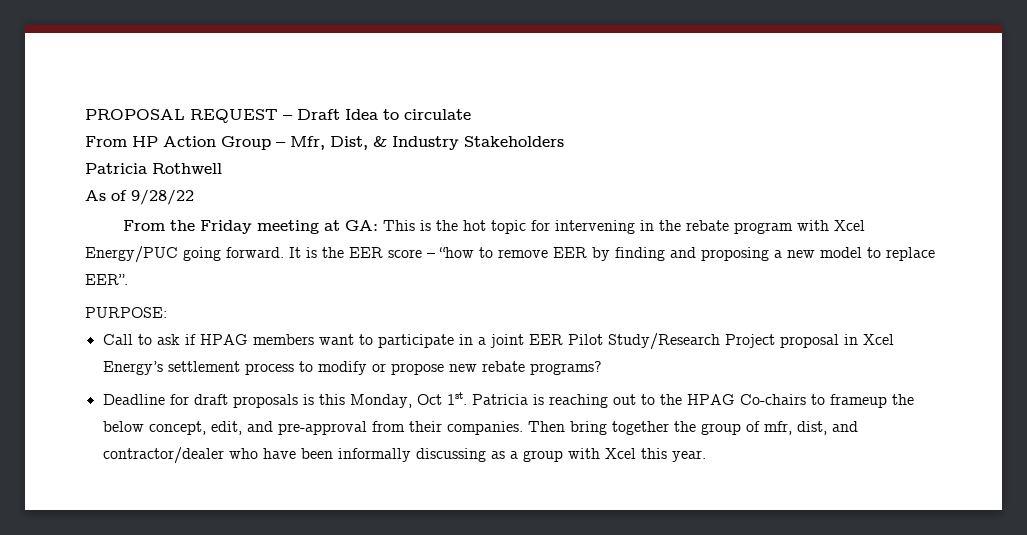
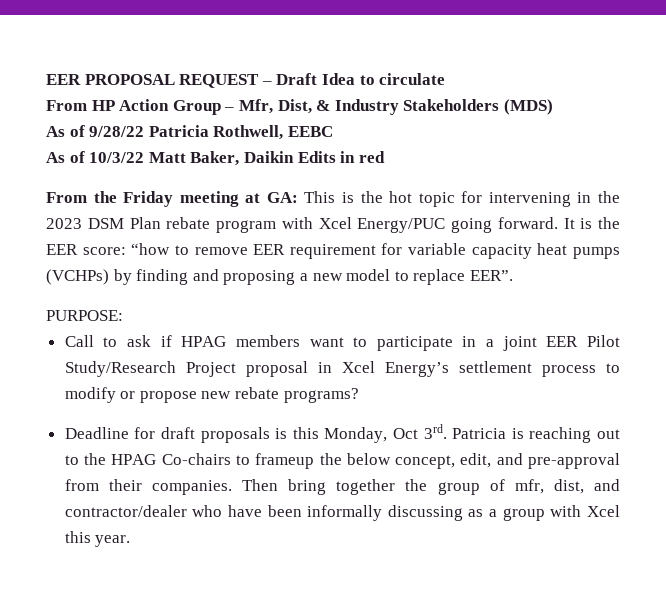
(85, 114) none -> [46,74,81,85] EER
[85,163,222,174] // Patricia Rothwell -> [503,99,553,115] (MDS)
(194, 197) none -> [148,125,333,140] [46,151,385,166] Patricia Rothwell, EEBC // As of 10/3/22 Matt Baker, Daikin Edits in red
(681, 225) none -> [46,217,161,229] 2023 DSM Plan
[388,249,435,258] score – -> [82,247,126,255] score:
(587, 252) none -> [289,243,620,259] [46,269,109,285] requirement for variable capacity heat pumps (VCHPs)
[446,392,467,405] 1st. -> [423,424,447,439] 3rd.

